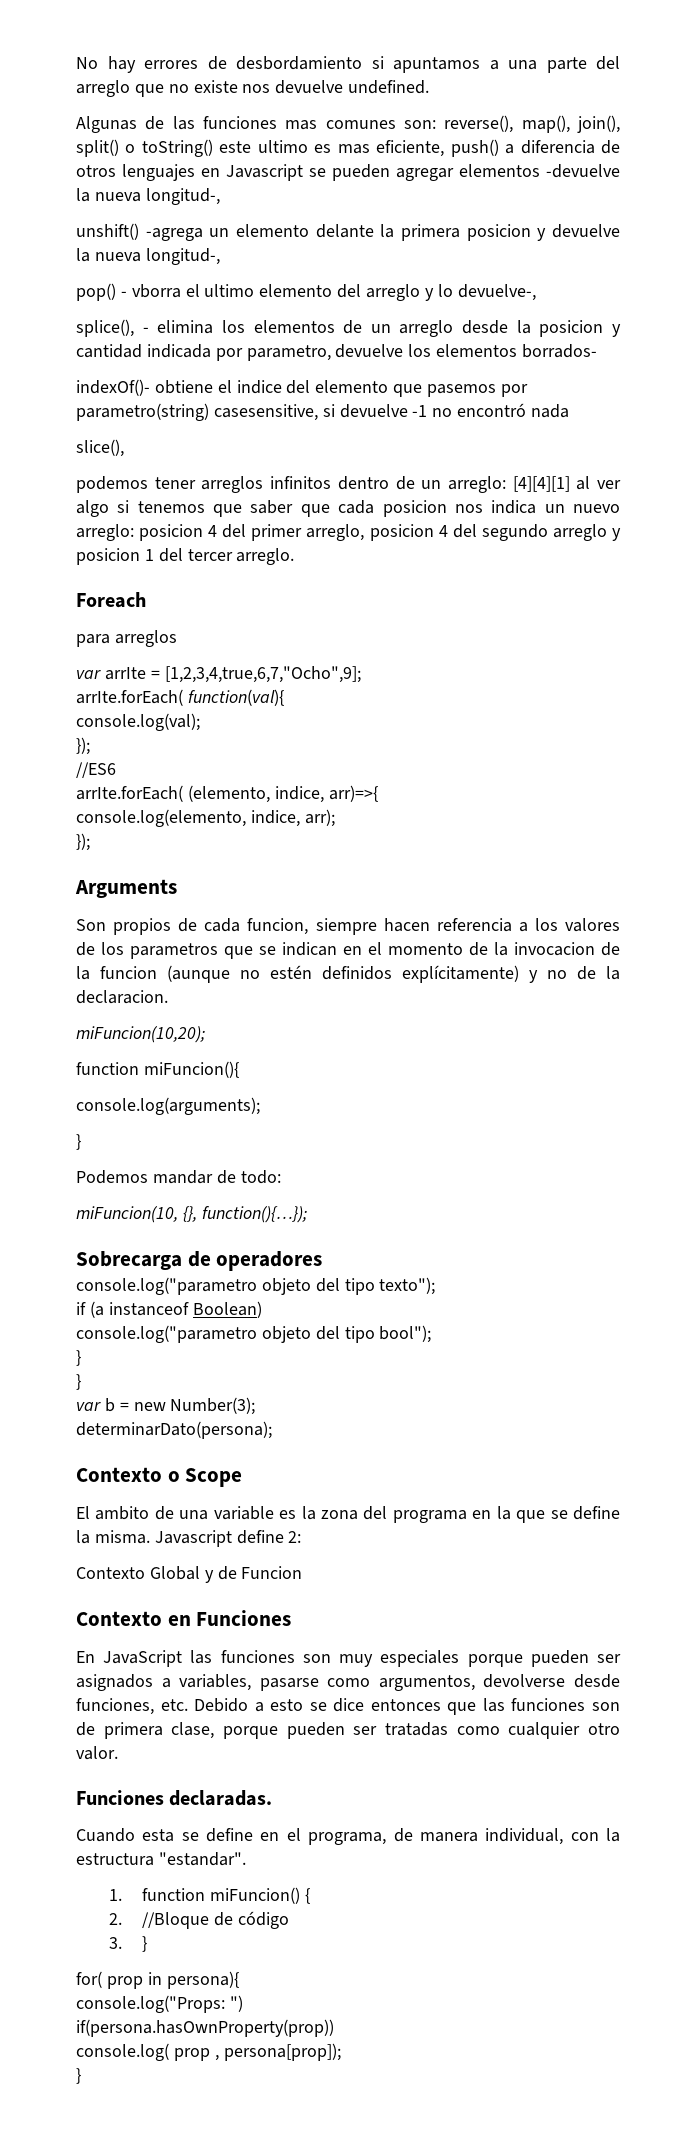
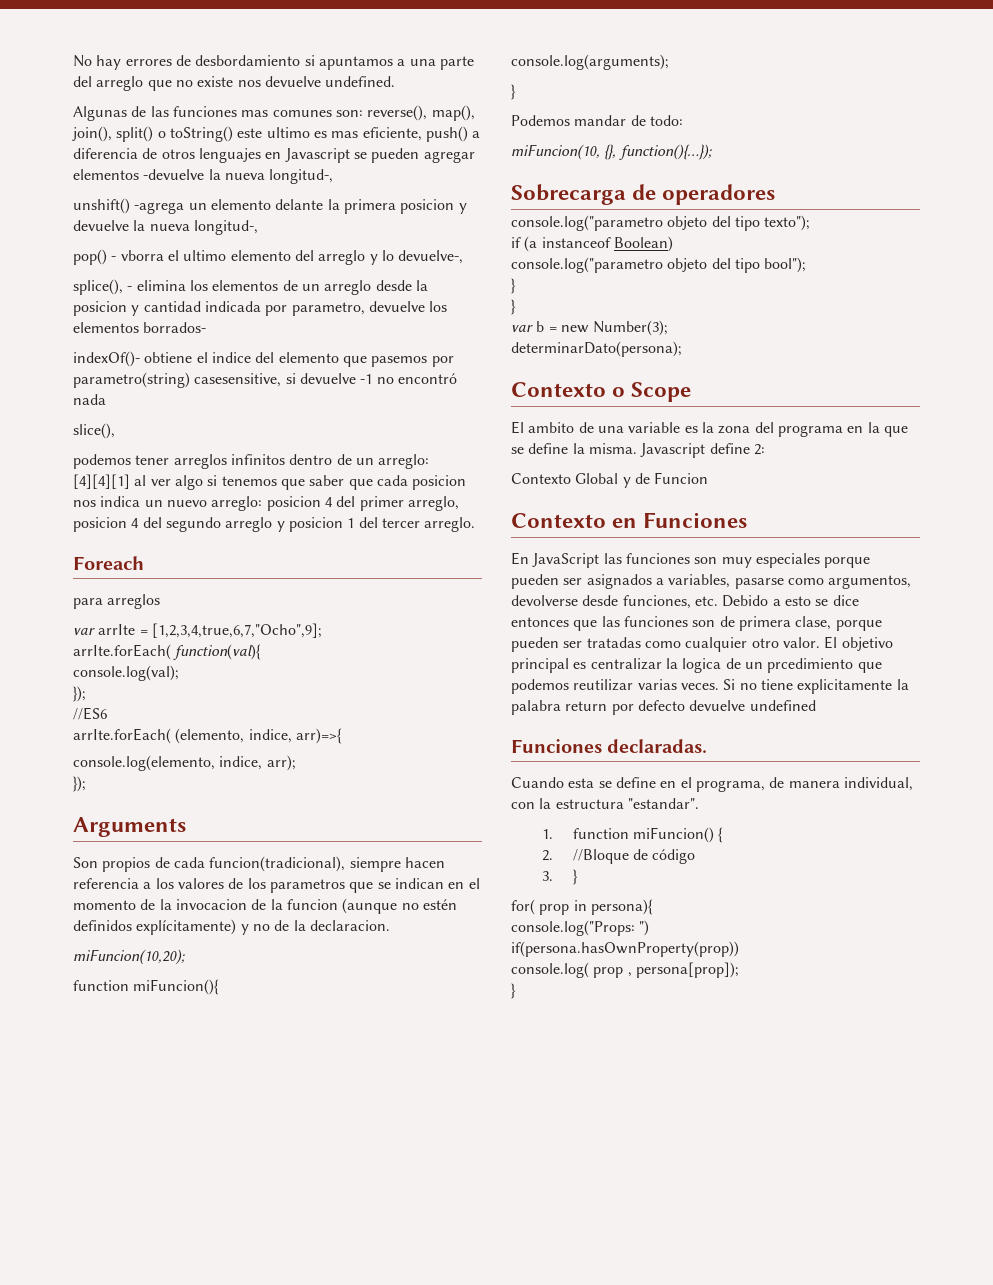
[247,918,309,935] funcion, -> [209,856,346,872] funcion(tradicional),
(118, 1753) none -> [824,636,893,651] [511,658,882,673] [511,679,909,694] [511,700,816,715] El objetivo principal es centralizar la logica de un prcedimiento que podemos reutilizar varias veces. Si no tiene explicitamente la palabra return por defecto devuelve undefined

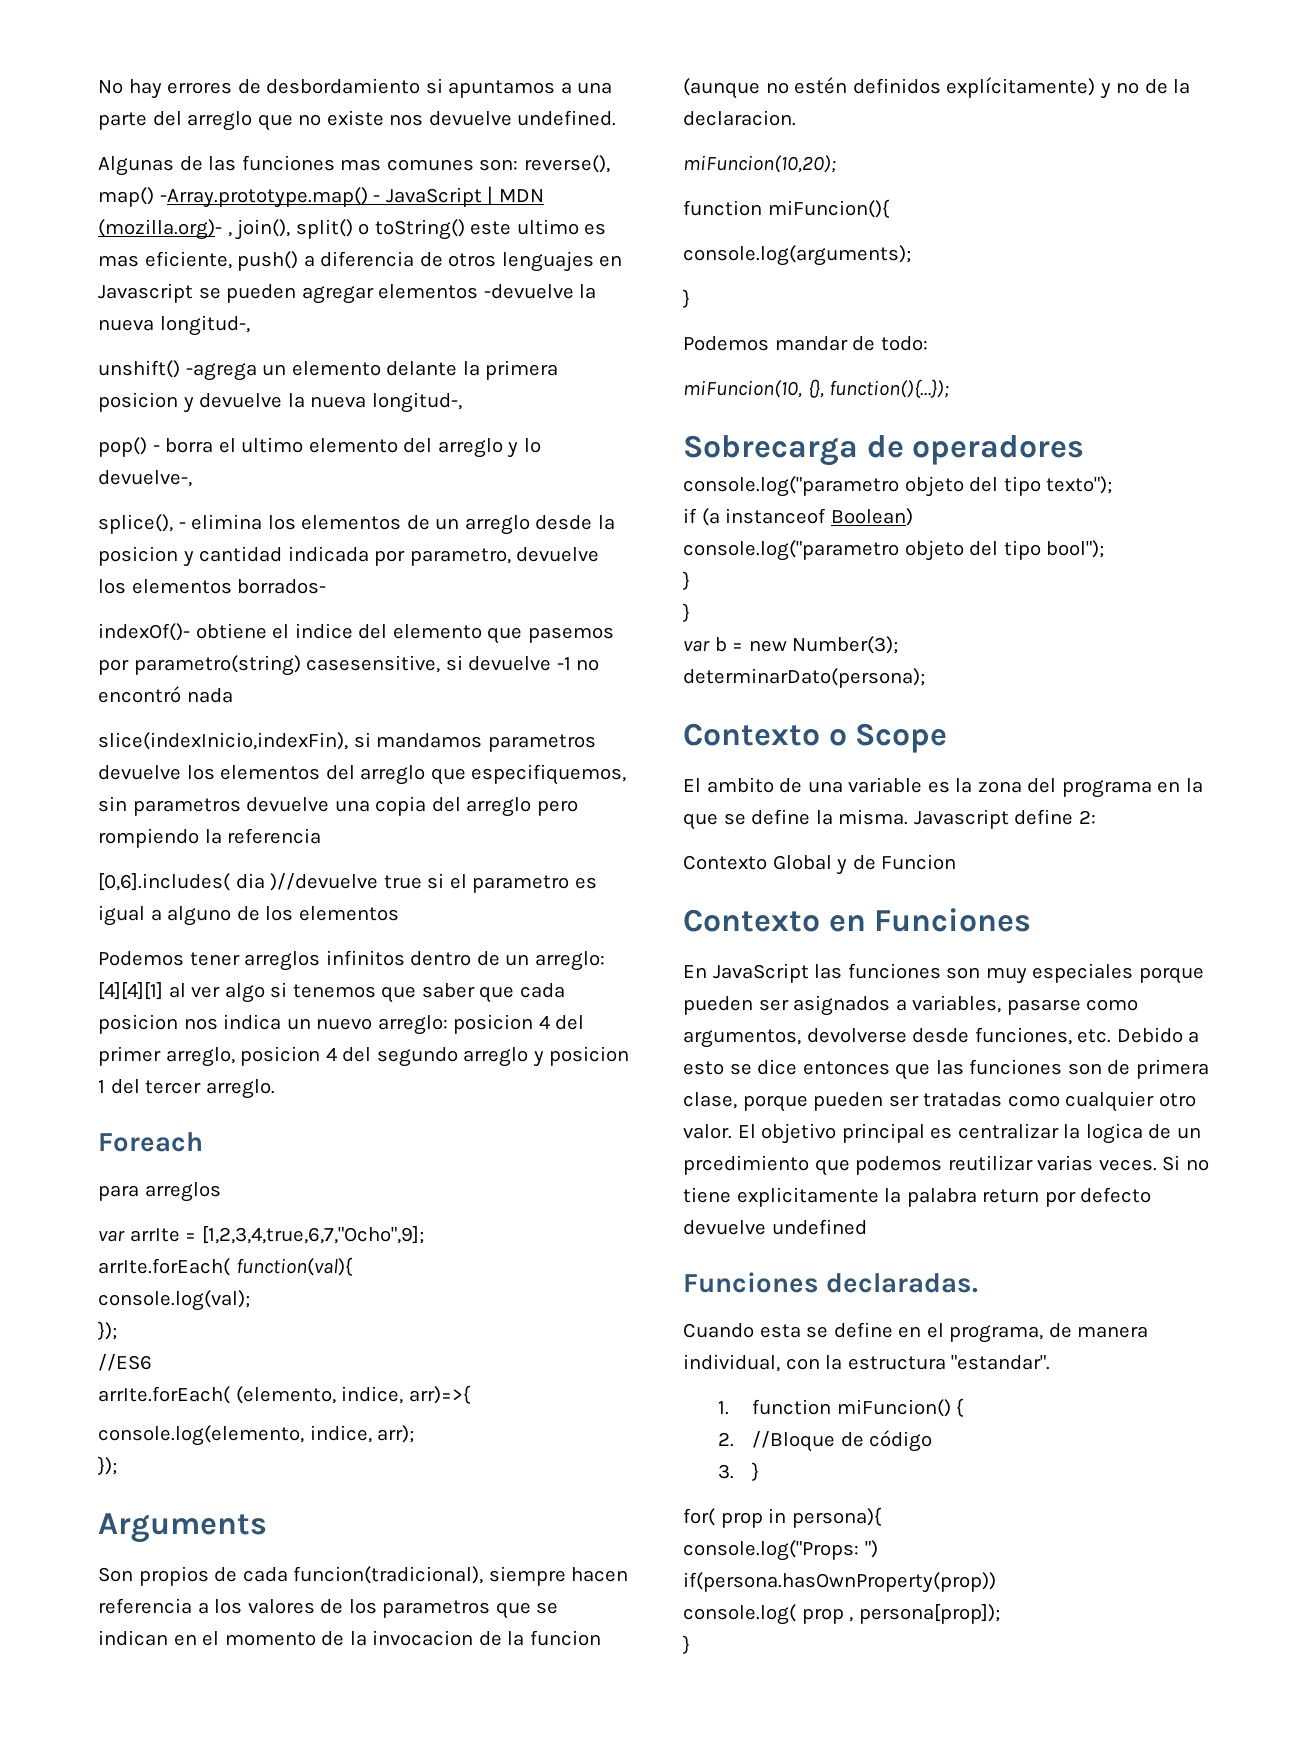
[431,105,475,121] map(), -> [98,186,544,208] [98,219,232,240] map() -Array.prototype.map() - JavaScript | MDN (mozilla.org)- ,
[120,250,164,261] vborra -> [165,438,214,453] borra
[73,423,115,439] [73,454,131,469] slice(), // podemos -> [98,732,596,752] [98,764,627,785] [98,796,578,817] [98,828,322,848] [98,873,597,893] [98,905,399,926] [98,951,184,966] slice(indexInicio,indexFin), si mandamos parametros devuelve los elementos del arreglo que especifiquemos, sin parametros devuelve una copia del arreglo pero rompiendo la referencia // [0,6].includes( dia )//devuelve true si el parametro es igual a alguno de los elementos // Podemos

